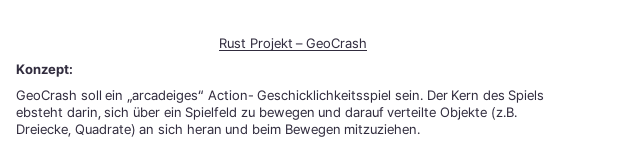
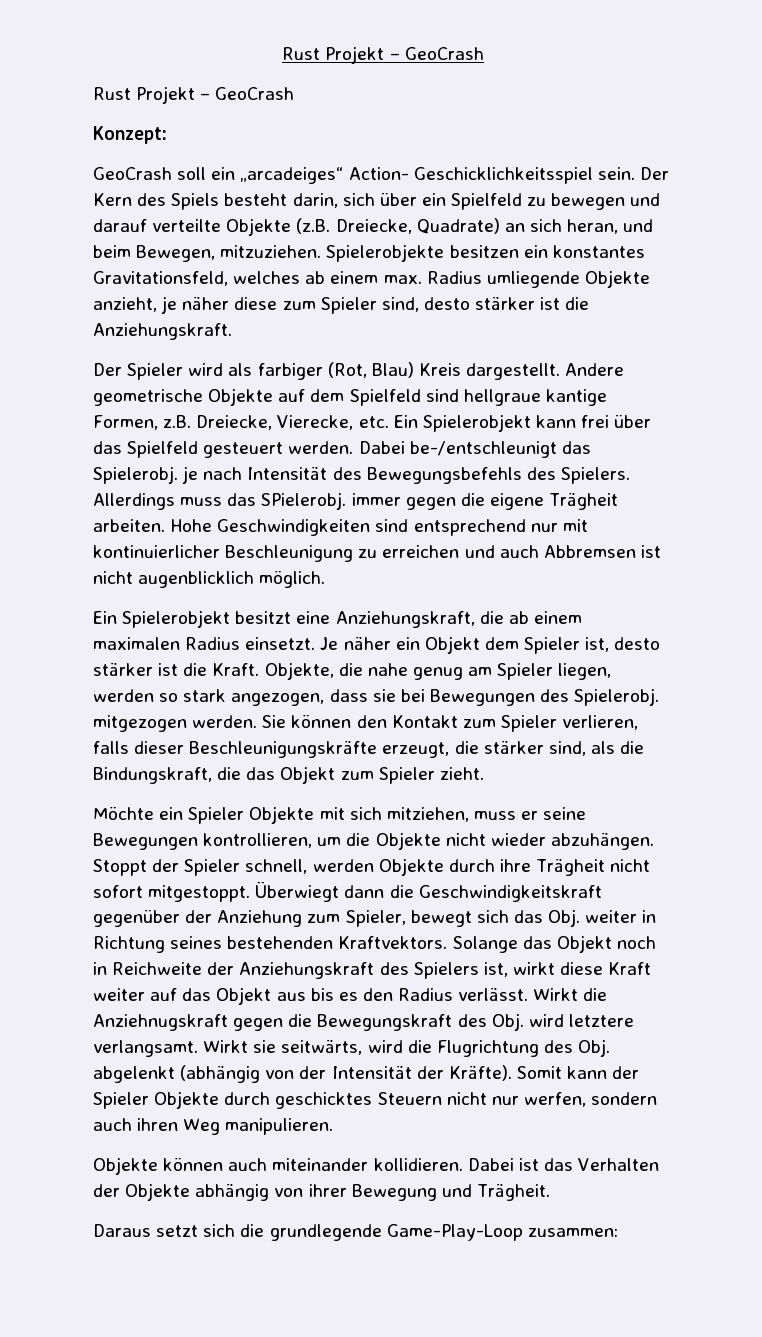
[219,38,367,51] Rust Projekt – GeoCrash -> [282,46,484,64] [93,86,295,104] Rust Projekt – GeoCrash // Rust Projekt – GeoCrash
[16,107,63,118] ebsteht -> [224,193,288,206] besteht
[186,124,222,135] heran -> [567,219,619,234] heran,
[284,124,421,137] Bewegen mitzuziehen. -> [136,244,645,262] [93,270,650,288] [93,296,590,314] [93,323,232,340] [93,362,625,380] [93,388,607,406] [93,414,652,432] [93,441,591,458] [93,466,630,484] [93,492,619,510] [93,519,588,536] [93,545,661,562] [93,570,326,588] [93,610,582,628] [93,636,661,654] [93,662,612,680] [93,688,660,706] [93,714,639,732] [93,741,645,758] [93,766,484,784] [93,806,587,824] [93,832,654,850] [93,858,651,876] [93,881,602,902] [93,909,657,927] [93,935,656,953] [93,962,652,979] [93,987,608,1005] [93,1013,634,1031] [93,1039,611,1057] [93,1065,640,1083] [93,1091,658,1109] [93,1118,334,1135] [93,1157,660,1175] [93,1183,550,1201] [93,1224,618,1241] Bewegen, mitzuziehen. Spielerobjekte besitzen ein konstantes Gravitationsfeld, welches ab einem max. Radius umliegende Objekte anzieht, je näher diese zum Spieler sind, desto stärker ist die Anziehungskraft. // Der Spieler wird als farbiger (Rot, Blau) Kreis dargestellt. Andere geometrische Objekte auf dem Spielfeld sind hellgraue kantige Formen, z.B. Dreiecke, Vierecke, etc. Ein Spielerobjekt kann frei über das Spielfeld gesteuert werden. Dabei be-/entschleunigt das Spielerobj. je nach Intensität des Bewegungsbefehls des Spielers. Allerdings muss das SPielerobj. immer gegen die eigene Trägheit arbeiten. Hohe Geschwindigkeiten sind entsprechend nur mit kontinuierlicher Beschleunigung zu erreichen und auch Abbremsen ist nicht augenblicklich möglich. // Ein Spielerobjekt besitzt eine Anziehungskraft, die ab einem maximalen Radius einsetzt. Je näher ein Objekt dem Spieler ist, desto stärker ist die Kraft. Objekte, die nahe genug am Spieler liegen, werden so stark angezogen, dass sie bei Bewegungen des Spielerobj. mitgezogen werden. Sie können den Kontakt zum Spieler verlieren, falls dieser Beschleunigungskräfte erzeugt, die stärker sind, als die Bindungskraft, die das Objekt zum Spieler zieht. // Möchte ein Spieler Objekte mit sich mitziehen, muss er seine Bewegungen kontrollieren, um die Objekte nicht wieder abzuhängen. Stoppt der Spieler schnell, werden Objekte durch ihre Trägheit nicht sofort mitgestoppt. Überwiegt dann die Geschwindigkeitskraft gegenüber der Anziehung zum Spieler, bewegt sich das Obj. weiter in Richtung seines bestehenden Kraftvektors. Solange das Objekt noch in Reichweite der Anziehungskraft des Spielers ist, wirkt diese Kraft weiter auf das Objekt aus bis es den Radius verlässt. Wirkt die Anziehnugskraft gegen die Bewegungskraft des Obj. wird letztere verlangsamt. Wirkt sie seitwärts, wird die Flugrichtung des Obj. abgelenkt (abhängig von der Intensität der Kräfte). Somit kann der Spieler Objekte durch geschicktes Steuern nicht nur werfen, sondern auch ihren Weg manipulieren. // Objekte können auch miteinander kollidieren. Dabei ist das Verhalten der Objekte abhängig von ihrer Bewegung und Trägheit. // Daraus setzt sich die grundlegende Game-Play-Loop zusammen:

